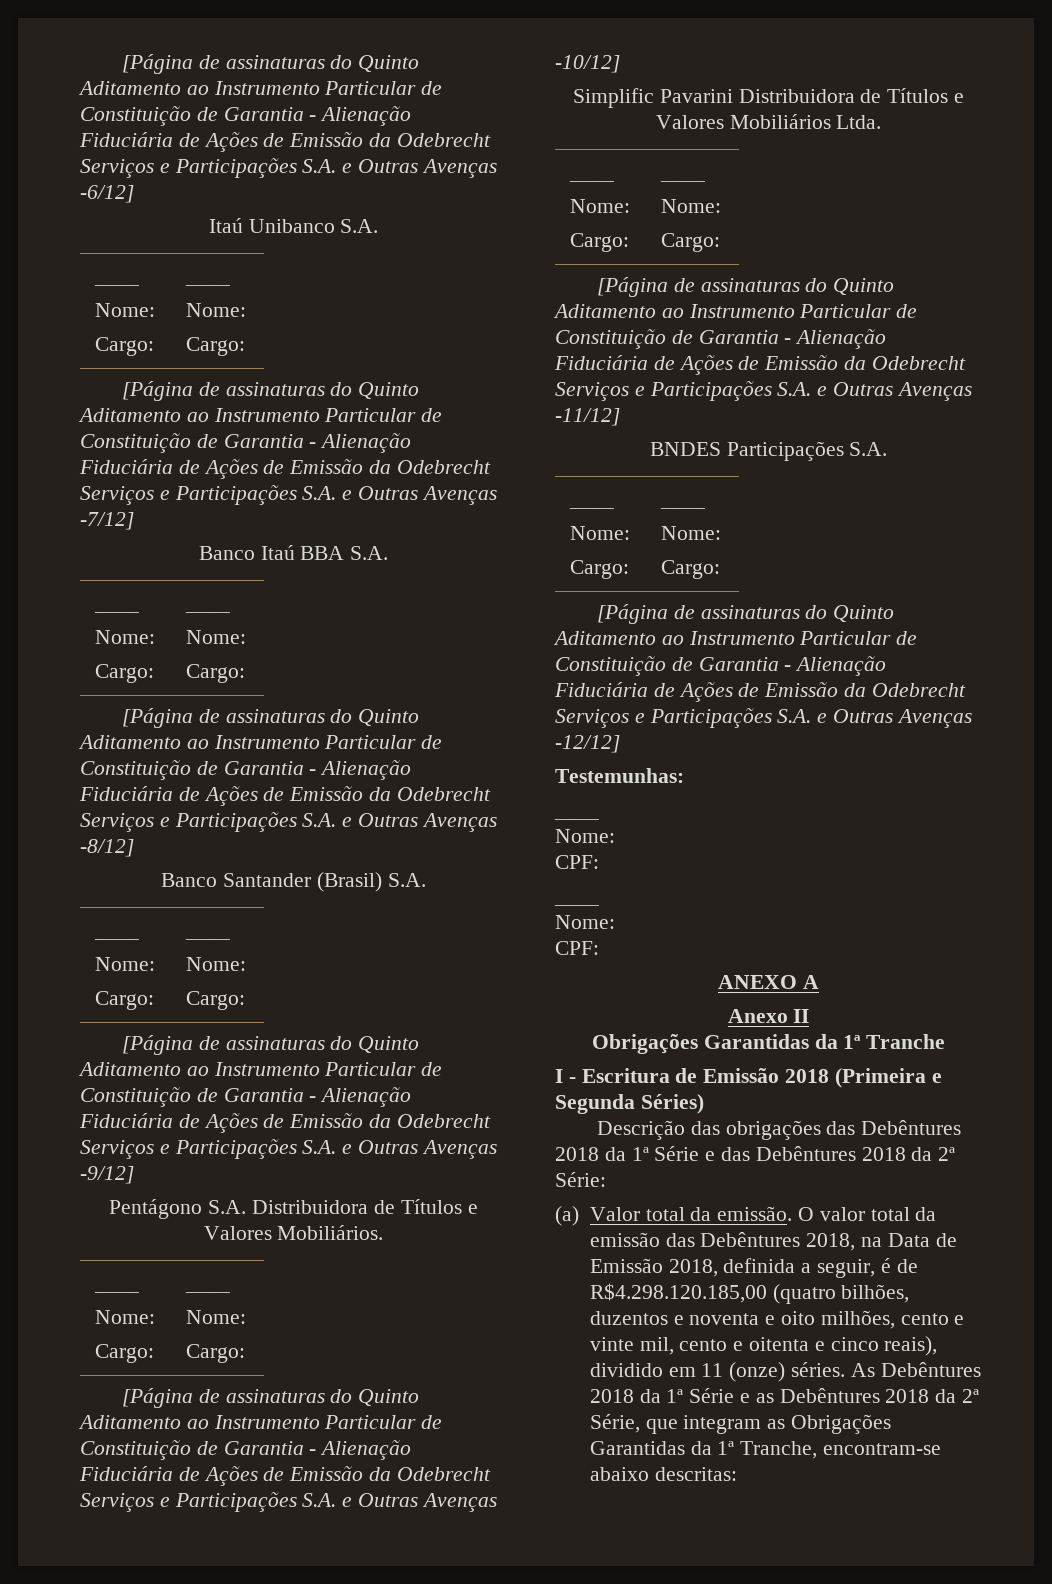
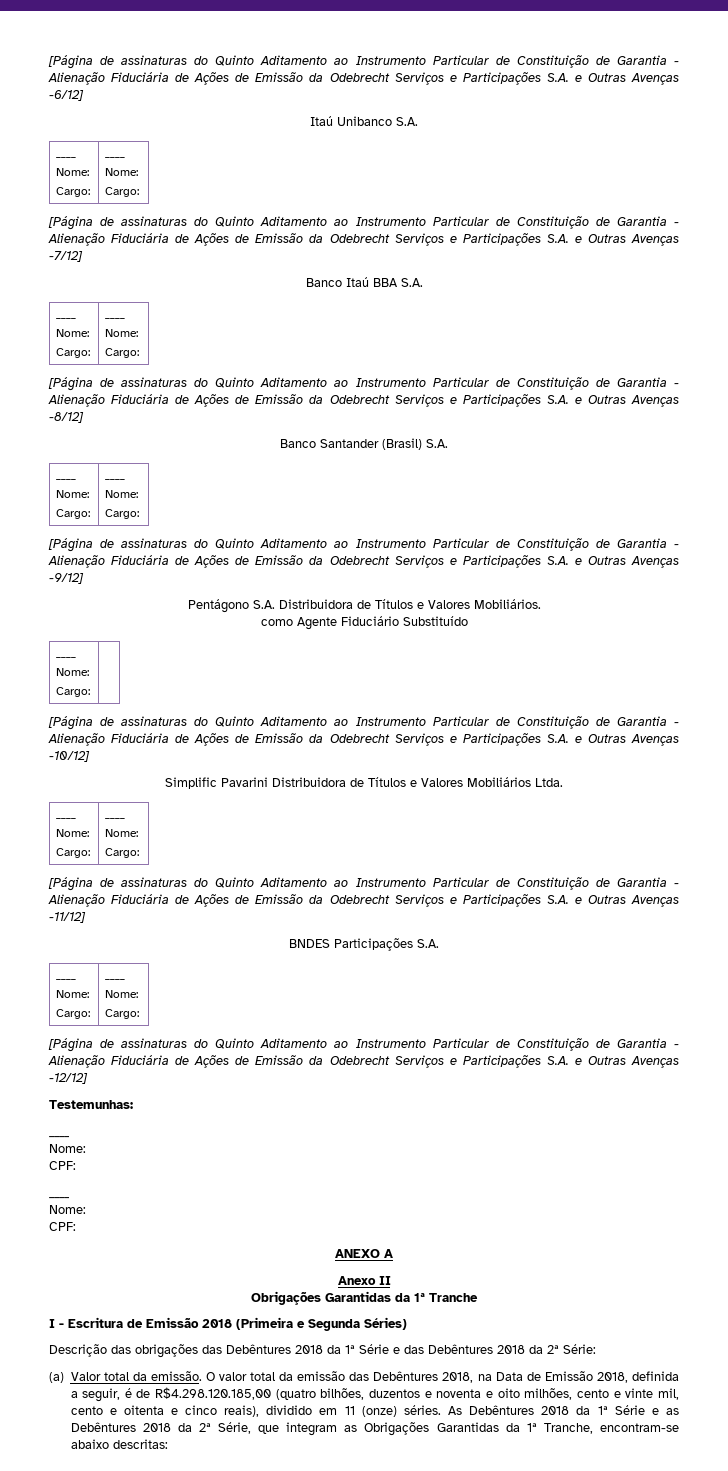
[94,1290,140,1293] [95,1310,156,1324] [95,1344,155,1363] [185,1290,231,1293] [186,1310,247,1324] [186,1344,246,1363] // ____ // Nome: // Cargo: | ____ // Nome: // Cargo: -> [260,616,468,630] [56,657,77,658] [56,668,90,676] [56,687,91,697] // como Agente Fiduciário Substituído // ____ // Nome: // Cargo: |

